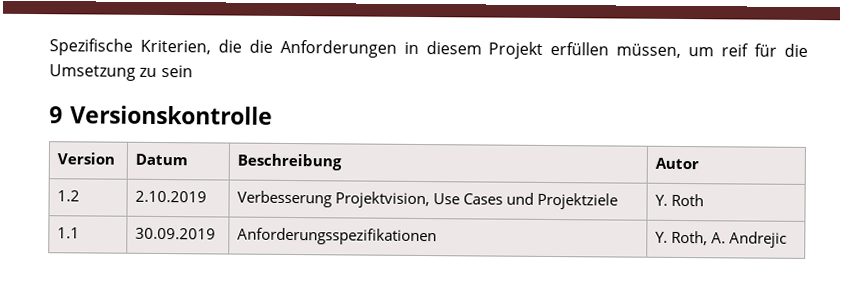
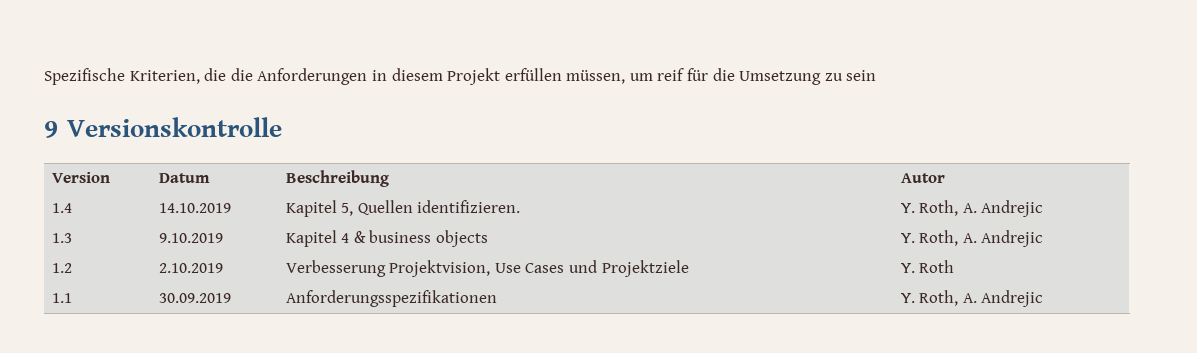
(699, 163) none -> [51,203,72,213] [158,203,231,213] [285,200,521,217] [900,200,1044,217] [51,233,72,243] [158,233,223,243] [285,230,489,247] [900,230,1044,247] // 1.4 | 14.10.2019 | Kapitel 5, Quellen identifizieren. | Y. Roth, A. Andrejic // 1.3 | 9.10.2019 | Kapitel 4 & business objects | Y. Roth, A. Andrejic

